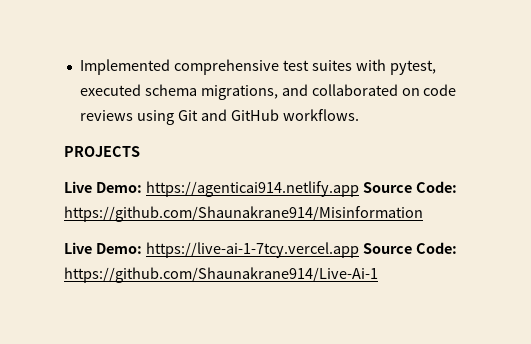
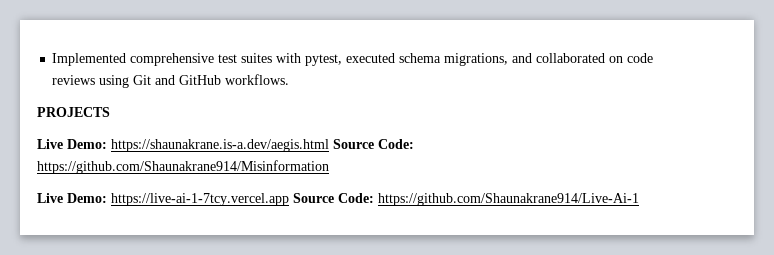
[145,181,359,197] https://agenticai914.netlify.app -> [111,139,329,152] https://shaunakrane.is-a.dev/aegis.html

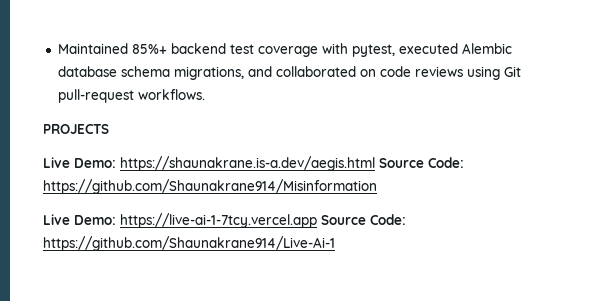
[52,53,273,66] Implemented comprehensive test suites -> [57,43,318,57] Maintained 85%+ backend test coverage
(396, 58) none -> [461,43,512,54] [57,66,117,77] Alembic database
[155,75,222,85] and GitHub -> [57,89,134,103] pull-request

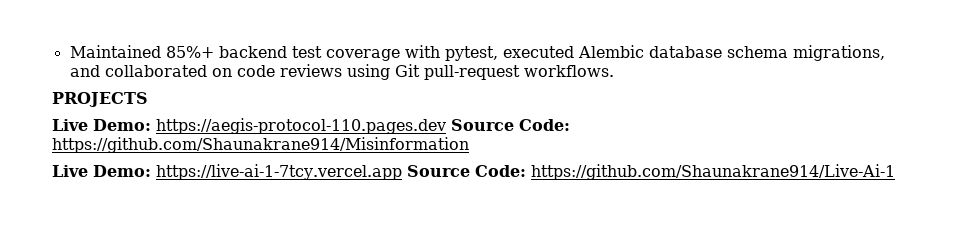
[120,156,375,171] https://shaunakrane.is-a.dev/aegis.html -> [156,118,446,134] https://aegis-protocol-110.pages.dev

